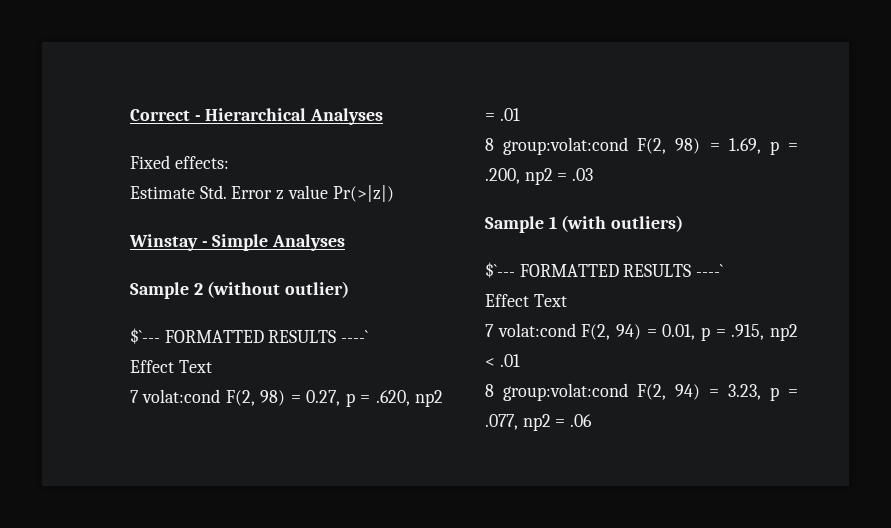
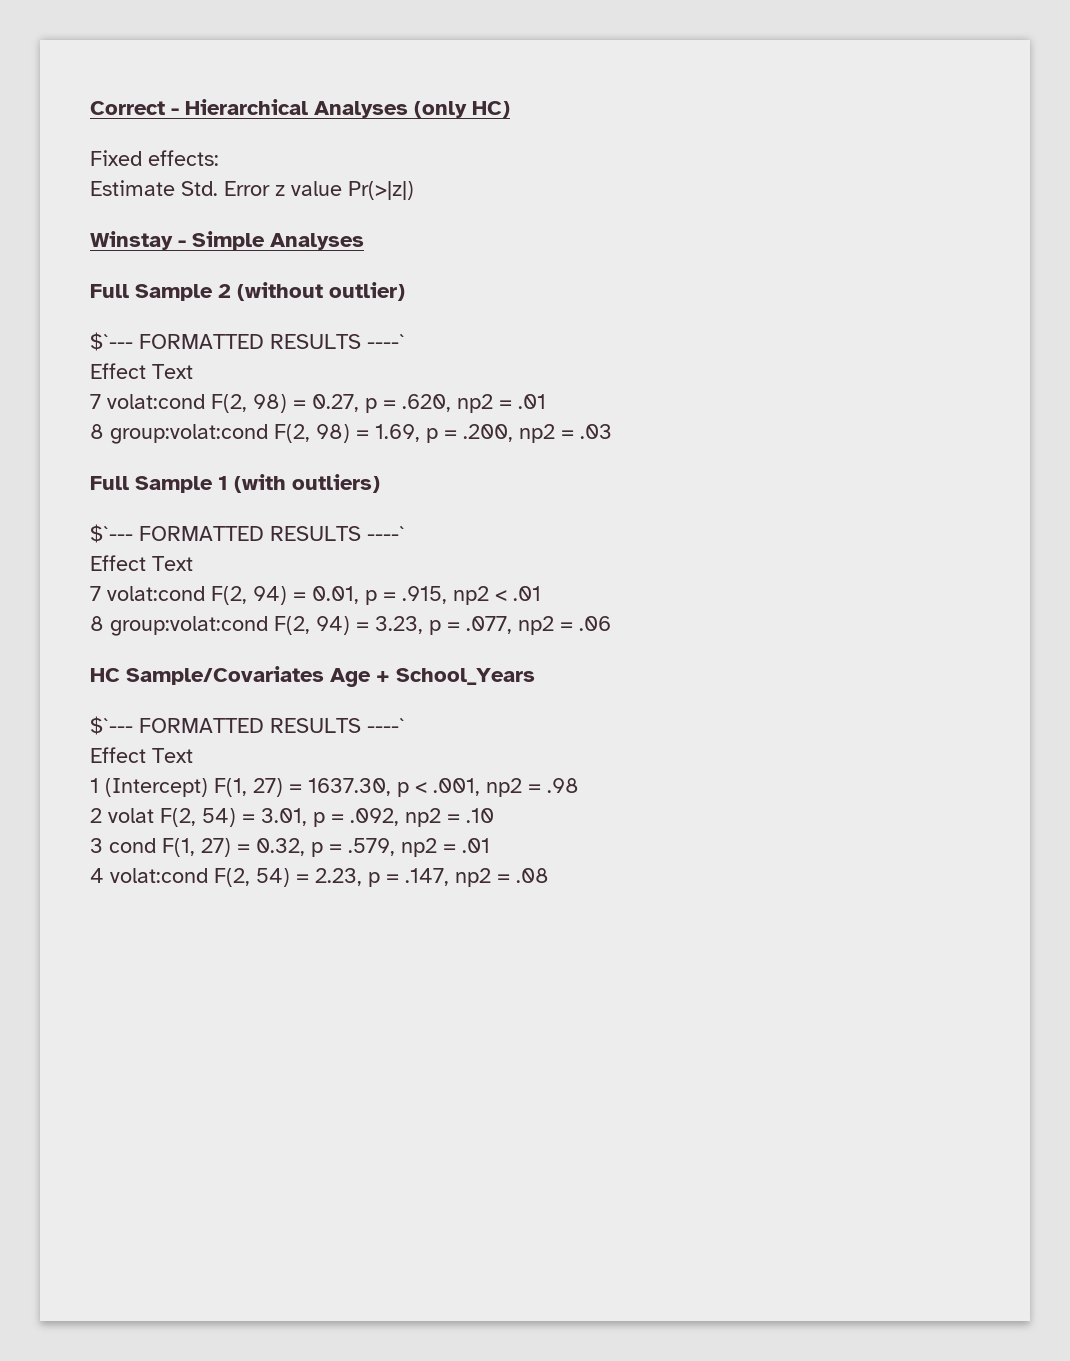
(384, 116) none -> [414,101,510,118] (only HC)
(346, 242) none -> [90,284,129,298] Full
(594, 174) none -> [90,476,129,490] Full
(593, 420) none -> [90,666,535,687] [90,716,405,735] [90,747,193,763] [90,778,579,797] [90,808,494,827] [90,838,490,857] [90,868,549,887] // HC Sample/Covariates Age + School_Years // $`--- FORMATTED RESULTS ----` // Effect Text // 1 (Intercept) F(1, 27) = 1637.30, p < .001, np2 = .98 // 2 volat F(2, 54) = 3.01, p = .092, np2 = .10 // 3 cond F(1, 27) = 0.32, p = .579, np2 = .01 // 4 volat:cond F(2, 54) = 2.23, p = .147, np2 = .08

